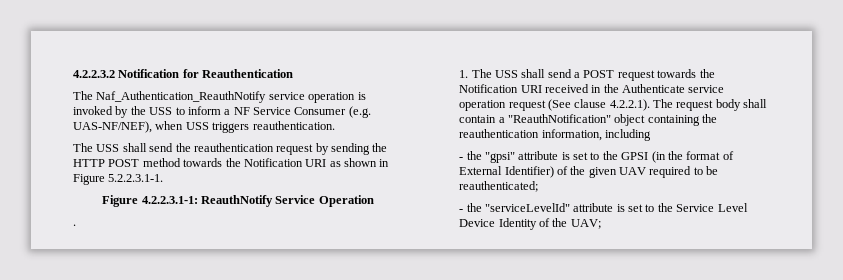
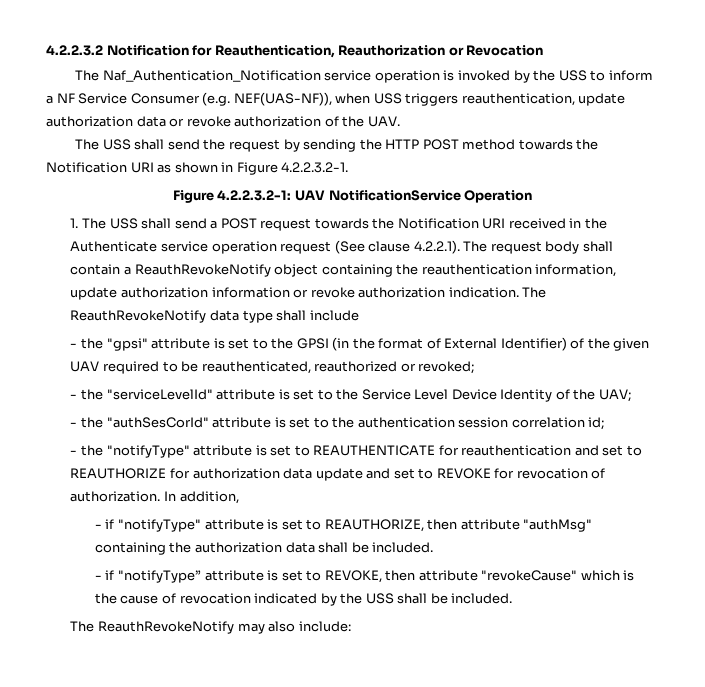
[202,69,294,78] [73,91,267,103] Reauthentication // The Naf_Authentication_ReauthNotify -> [214,45,544,58] [75,70,321,82] Reauthentication, Reauthorization or Revocation // The Naf_Authentication_Notification
[73,121,152,133] UAS-NF/NEF), -> [233,92,332,106] NEF(UAS-NF)),
[252,121,335,130] reauthentication. -> [461,93,626,106] [46,116,400,127] reauthentication, update authorization data or revoke authorization of the UAV.
[193,143,274,152] reauthentication -> (226, 144) none
[108,174,164,182] [102,195,316,207] 5.2.2.3.1-1. // Figure 4.2.2.3.1-1: ReauthNotify Service -> [281,162,349,173] [172,190,461,203] 4.2.2.3.2-1. // Figure 4.2.2.3.2-1: UAV NotificationService
[73,224,76,226] // . -> (533, 196) none
[507,114,611,123] "ReauthNotification" -> [134,264,271,277] ReauthRevokeNotify
[604,129,651,141] including -> [70,287,547,300] [70,310,359,323] update authorization information or revoke authorization indication. The ReauthRevokeNotify data type shall include
[459,181,539,192] reauthenticated; -> [201,361,475,374] reauthenticated, reauthorized or revoked;
(601, 224) none -> [70,417,605,430] [70,445,642,458] [70,468,606,481] [70,491,239,504] [94,519,593,532] [94,542,434,555] [94,570,635,583] [94,593,513,606] [70,621,351,634] // - the "authSesCorId" attribute is set to the authentication session correlation id; // - the "notifyType" attribute is set to REAUTHENTICATE for reauthentication and set to REAUTHORIZE for authorization data update and set to REVOKE for revocation of authorization. In addition, // - if "notifyType" attribute is set to REAUTHORIZE, then attribute "authMsg" containing the authorization data shall be included. // - if "notifyType” attribute is set to REVOKE, then attribute "revokeCause" which is the cause of revocation indicated by the USS shall be included. // The ReauthRevokeNotify may also include:

